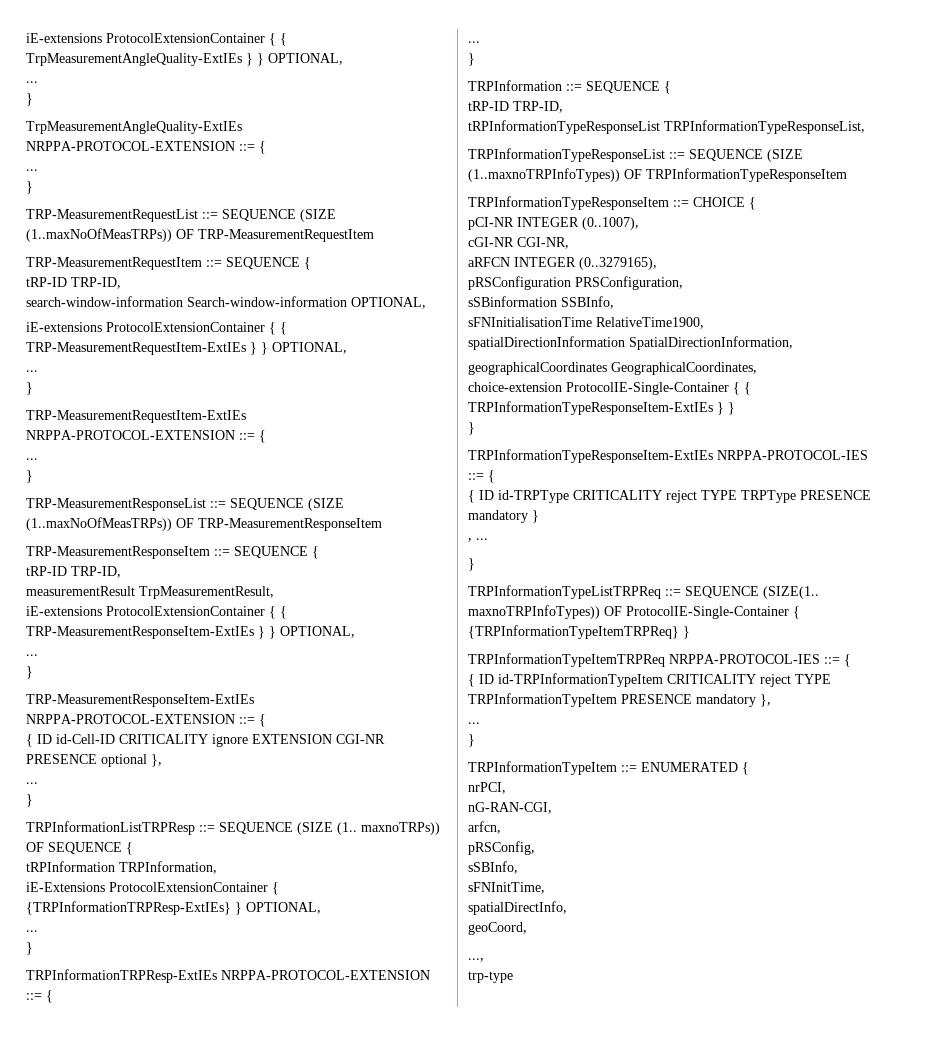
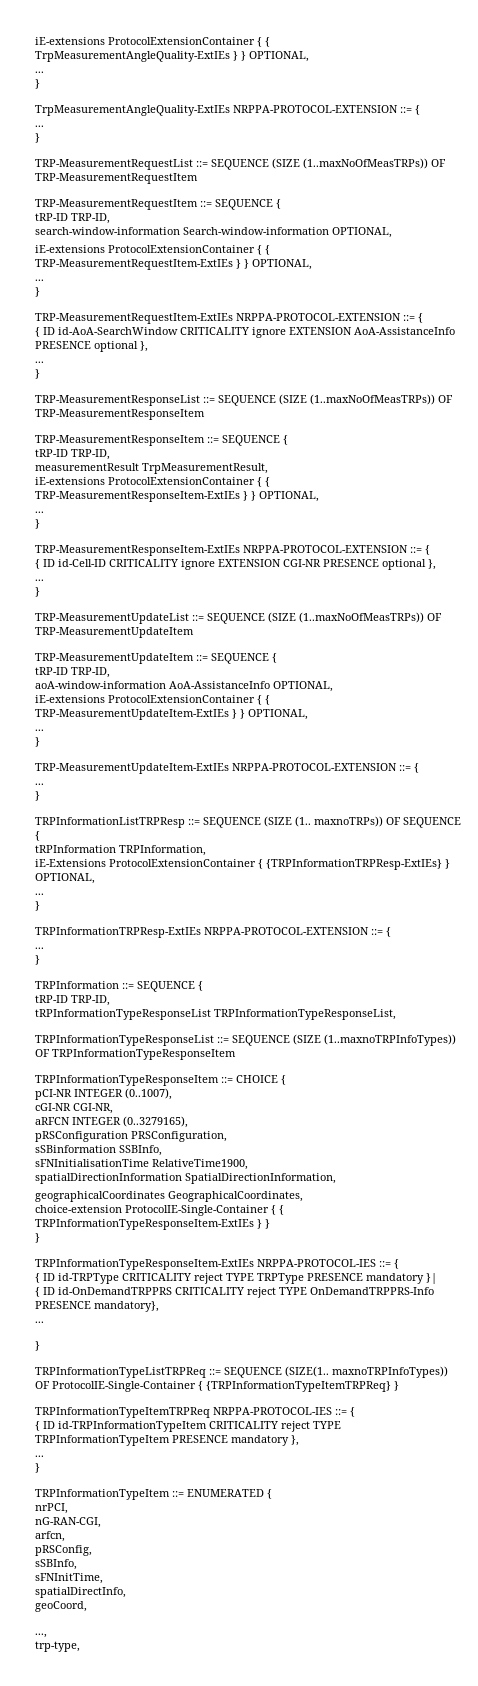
(266, 436) none -> [35,327,455,338] [35,341,148,352] // { ID id-AoA-SearchWindow CRITICALITY ignore EXTENSION AoA-AssistanceInfo PRESENCE optional },
(33, 800) none -> [35,612,442,624] [35,627,194,638] [35,653,277,664] [35,667,110,678] [35,681,333,692] [35,695,270,705] [35,709,308,720] [35,729,44,731] [35,737,40,747] [35,763,419,774] [35,783,44,785] [35,791,40,801] // TRP-MeasurementUpdateList ::= SEQUENCE (SIZE (1..maxNoOfMeasTRPs)) OF TRP-MeasurementUpdateItem // TRP-MeasurementUpdateItem ::= SEQUENCE { // tRP-ID TRP-ID, // aoA-window-information AoA-AssistanceInfo OPTIONAL, // iE-extensions ProtocolExtensionContainer { { TRP-MeasurementUpdateItem-ExtIEs } } OPTIONAL, // ... // } // TRP-MeasurementUpdateItem-ExtIEs NRPPA-PROTOCOL-EXTENSION ::= { // ... // }
[532,510,539,523] [468,538,472,542] } // , -> [426,1273,437,1284] [35,1287,434,1298] [35,1301,159,1312] }| // { ID id-OnDemandTRPPRS CRITICALITY reject TYPE OnDemandTRPPRS-Info PRESENCE mandatory}, //
[468,971,513,983] trp-type -> [35,1641,80,1652] trp-type,

